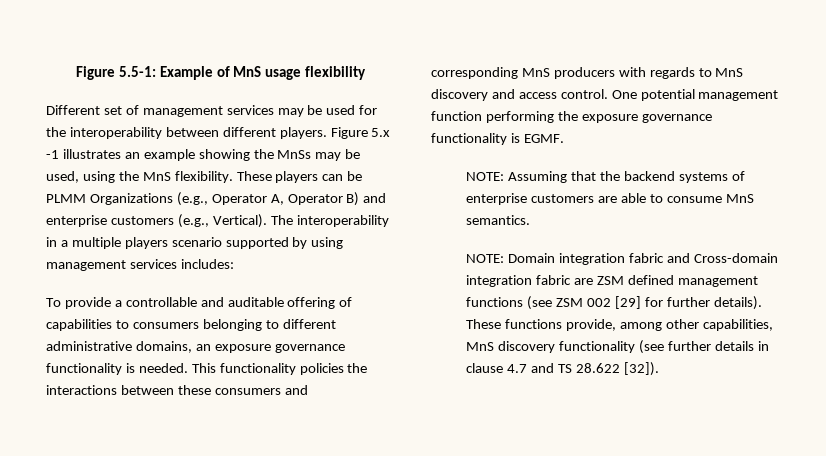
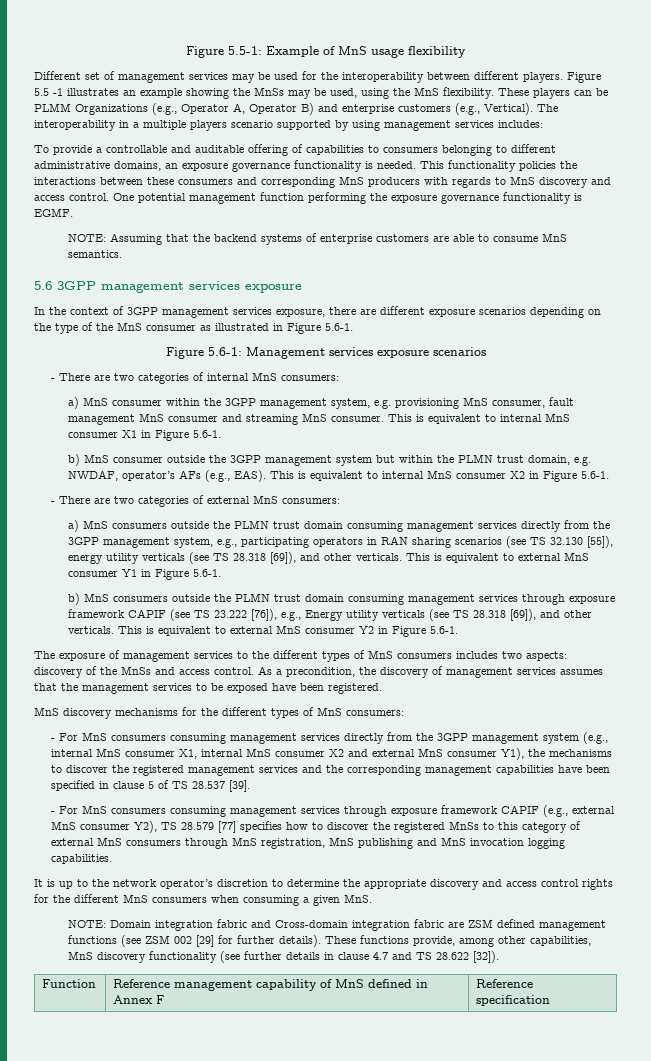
[371,128,391,137] 5.x -> [34,88,49,96] 5.5
(531, 220) none -> [34,281,302,293] [34,306,601,318] [34,322,353,334] [165,347,486,359] [50,372,339,384] [67,397,574,409] [67,413,570,425] [67,430,221,441] [67,454,591,466] [67,470,609,482] [50,495,340,507] [67,520,610,532] [67,536,613,548] [67,552,589,564] [67,569,221,580] [67,593,615,605] [67,609,592,621] [67,625,458,637] [34,650,567,662] [34,666,603,678] [34,683,382,694] [34,707,404,719] [50,732,608,744] [50,748,612,760] [50,765,610,776] [50,780,250,792] [50,805,615,817] [50,821,581,833] [50,837,565,849] [50,854,112,864] [34,879,613,890] [34,894,372,906] // 5.6 3GPP management services exposure // In the context of 3GPP management services exposure, there are different exposure scenarios depending on the type of the MnS consumer as illustrated in Figure 5.6-1. // Figure 5.6-1: Management services exposure scenarios // - There are two categories of internal MnS consumers: // a) MnS consumer within the 3GPP management system, e.g. provisioning MnS consumer, fault management MnS consumer and streaming MnS consumer. This is equivalent to internal MnS consumer X1 in Figure 5.6-1. // b) MnS consumer outside the 3GPP management system but within the PLMN trust domain, e.g. NWDAF, operator’s AFs (e.g., EAS). This is equivalent to internal MnS consumer X2 in Figure 5.6-1. // - There are two categories of external MnS consumers: // a) MnS consumers outside the PLMN trust domain consuming management services directly from the 3GPP management system, e.g., participating operators in RAN sharing scenarios (see TS 32.130 [55]), energy utility verticals (see TS 28.318 [69]), and other verticals. This is equivalent to external MnS consumer Y1 in Figure 5.6-1. // b) MnS consumers outside the PLMN trust domain consuming management services through exposure framework CAPIF (see TS 23.222 [76]), e.g., Energy utility verticals (see TS 28.318 [69]), and other verticals. This is equivalent to external MnS consumer Y2 in Figure 5.6-1. // The exposure of management services to the different types of MnS consumers includes two aspects: discovery of the MnSs and access control. As a precondition, the discovery of management services assumes that the management services to be exposed have been registered. // MnS discovery mechanisms for the different types of MnS consumers: // - For MnS consumers consuming management services directly from the 3GPP management system (e.g., internal MnS consumer X1, internal MnS consumer X2 and external MnS consumer Y1), the mechanisms to discover the registered management services and the corresponding management capabilities have been specified in clause 5 of TS 28.537 [39]. // - For MnS consumers consuming management services through exposure framework CAPIF (e.g., external MnS consumer Y2), TS 28.579 [77] specifies how to discover the registered MnSs to this category of external MnS consumers through MnS registration, MnS publishing and MnS invocation logging capabilities. // It is up to the network operator’s discretion to determine the appropriate discovery and access control rights for the different MnS consumers when consuming a given MnS.
(659, 369) none -> [42,979,97,988] [113,979,429,991] [113,995,165,1004] [476,979,534,988] [476,995,551,1006] // Function | Reference management capability of MnS defined in Annex F | Reference specification

